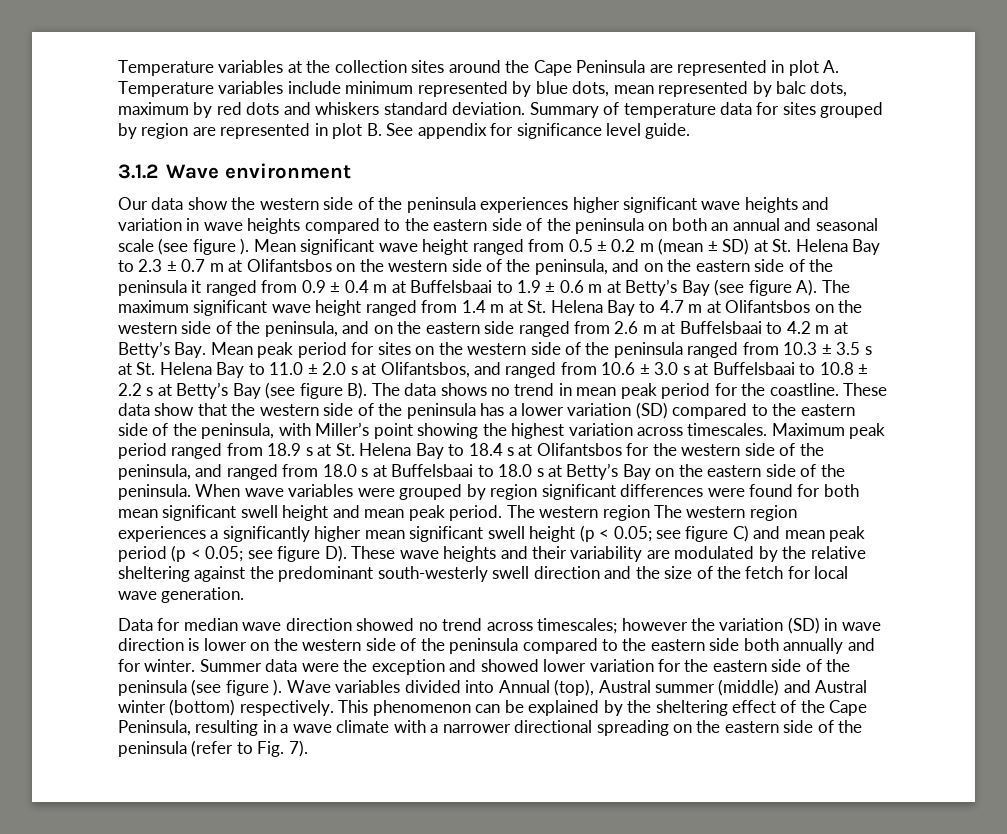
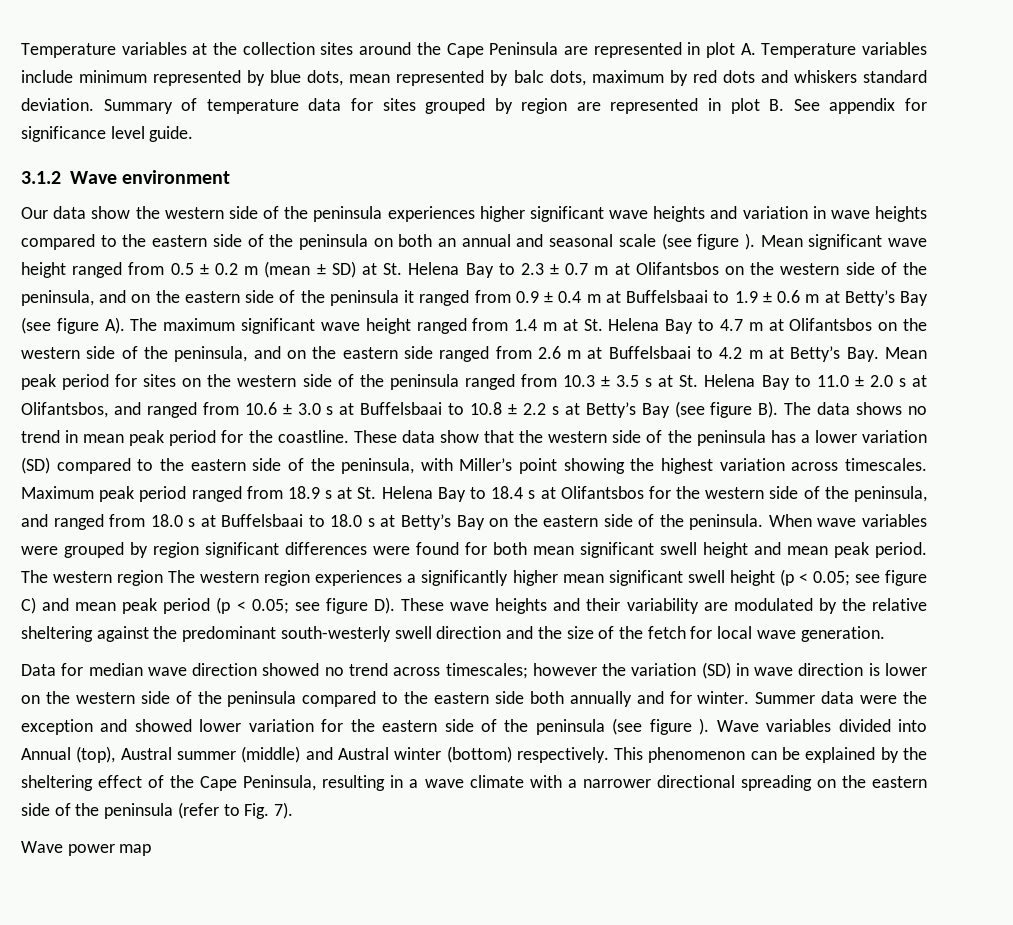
(308, 748) none -> [21,841,152,856] // Wave power map

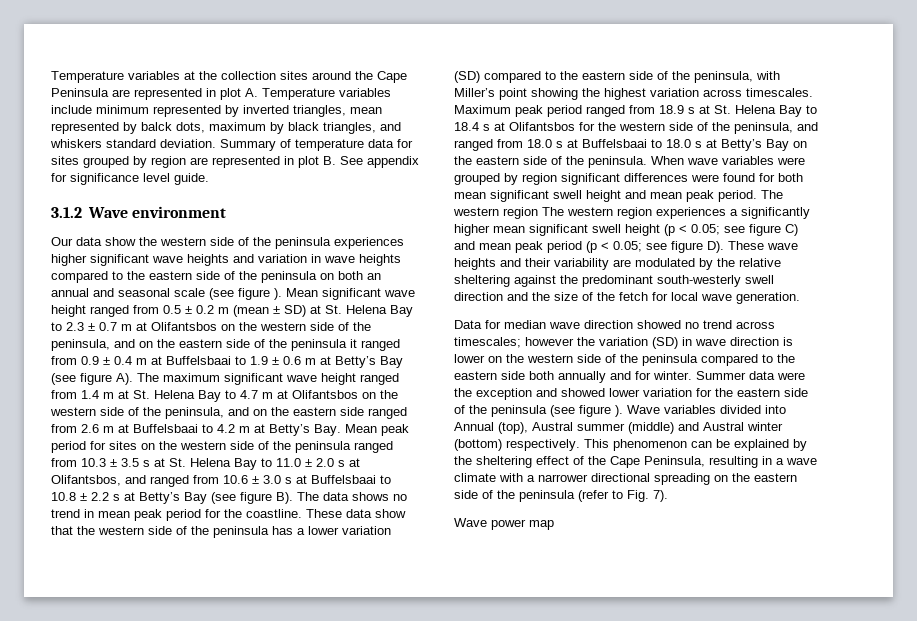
[270,70,344,86] blue dots, -> [243,105,346,117] inverted triangles,
[513,70,544,83] balc -> [141,122,172,131] balck
[692,70,755,83] red dots -> [288,122,376,134] black triangles,

